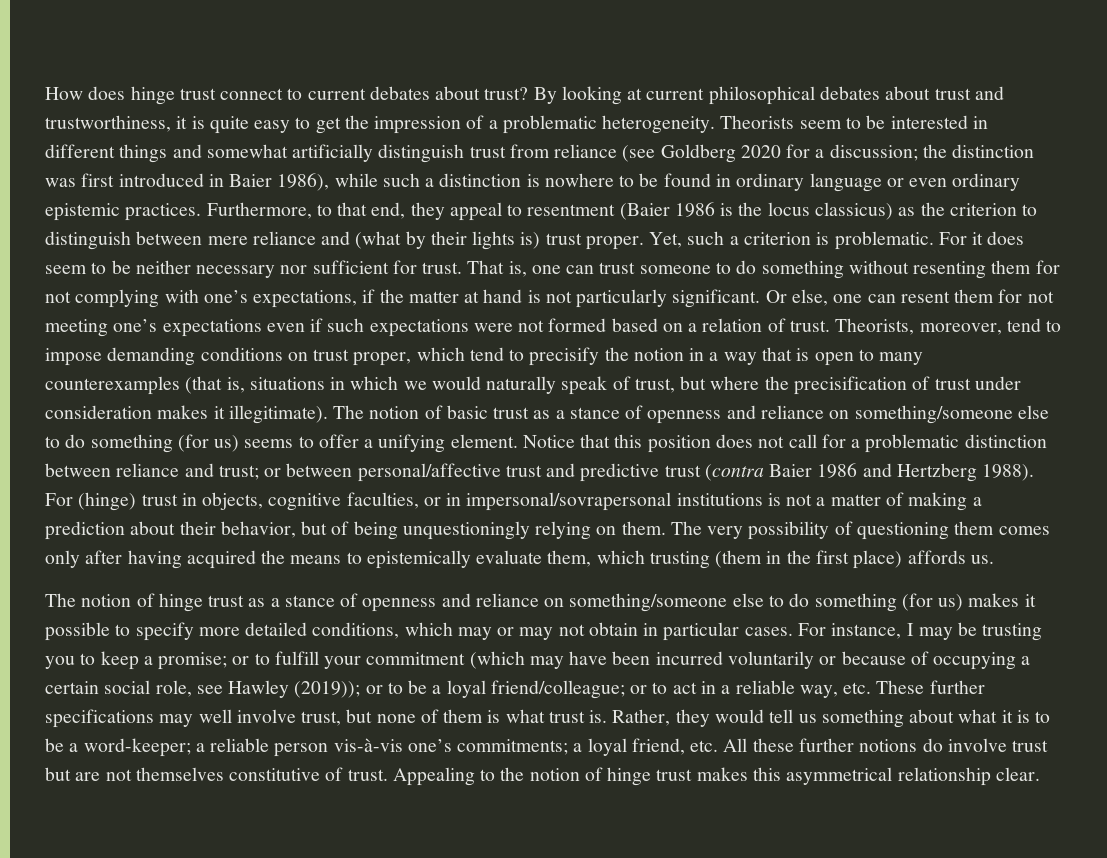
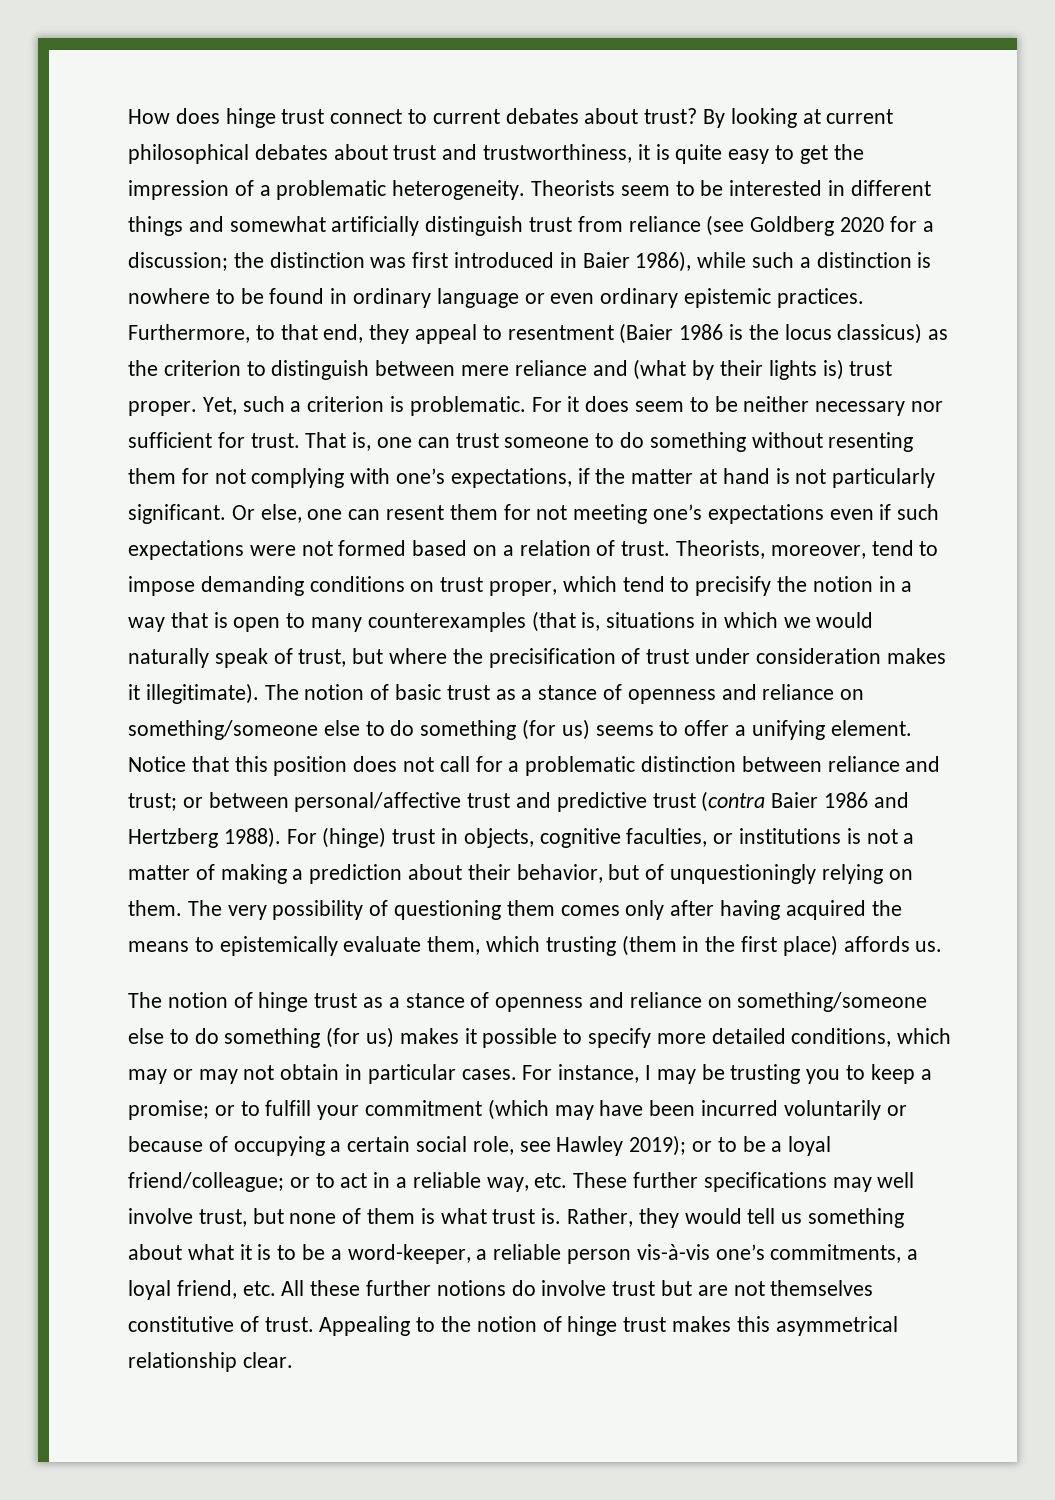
[446,492,672,511] in impersonal/sovrapersonal -> (734, 838) none
[353,521,398,540] being -> (665, 872) none
[294,681,361,698] (2019)); -> [629,1135,687,1156] 2019);
[83,738,191,757] word-keeper; -> [347,1244,471,1264] word-keeper,
[457,739,569,755] commitments; -> [770,1244,902,1263] commitments,

